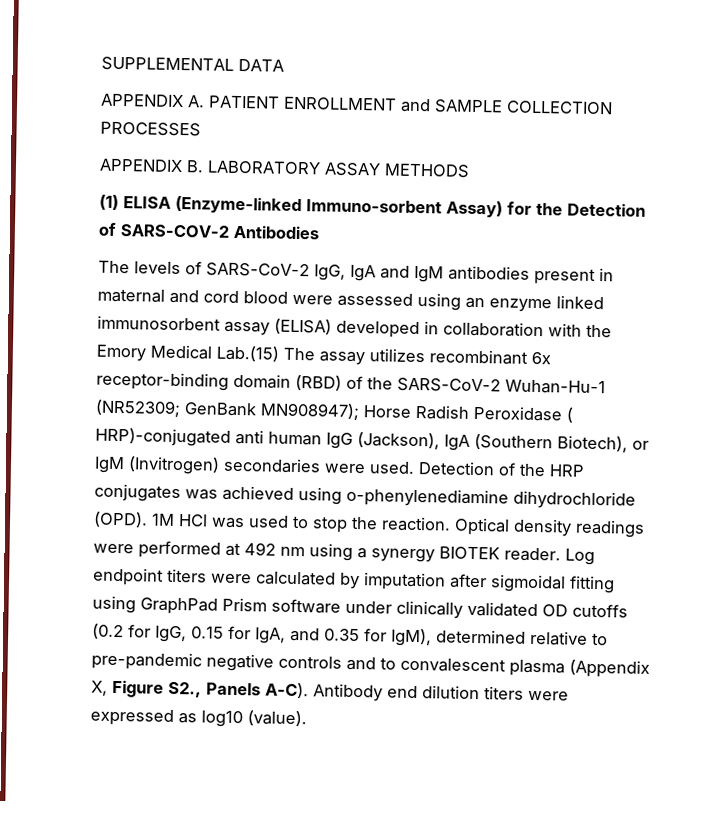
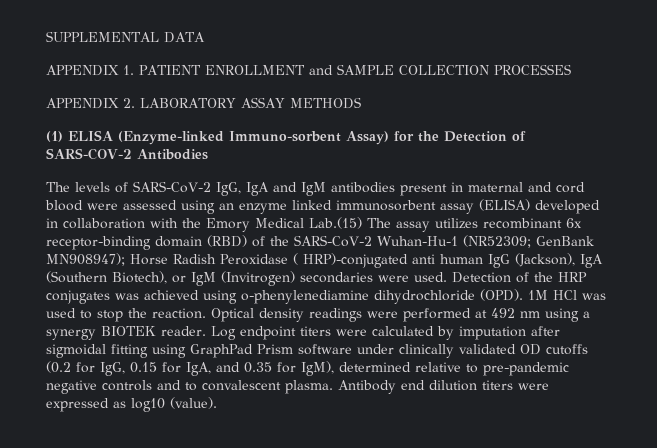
[187,95,205,108] A. -> [123,65,134,75] 1.
[186,160,204,173] B. -> [123,98,135,108] 2.
[509,659,650,678] [91,679,309,699] plasma (Appendix X, Figure S2., Panels A-C). -> [285,380,333,394] plasma.

